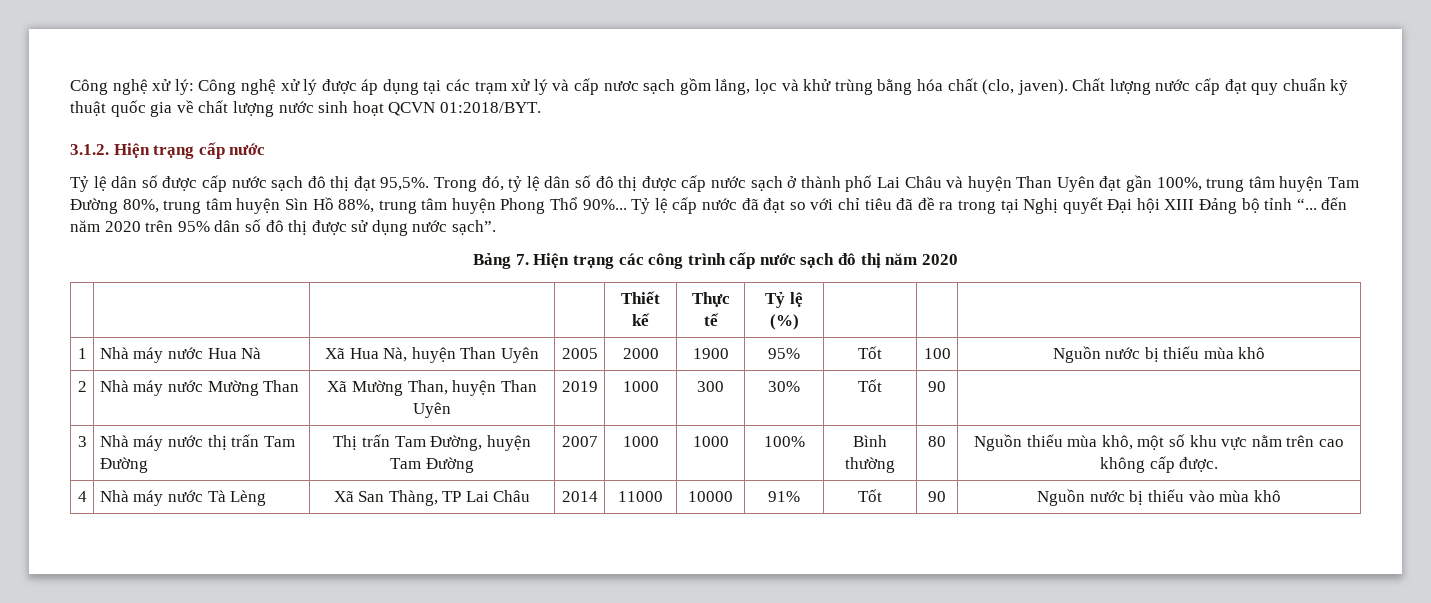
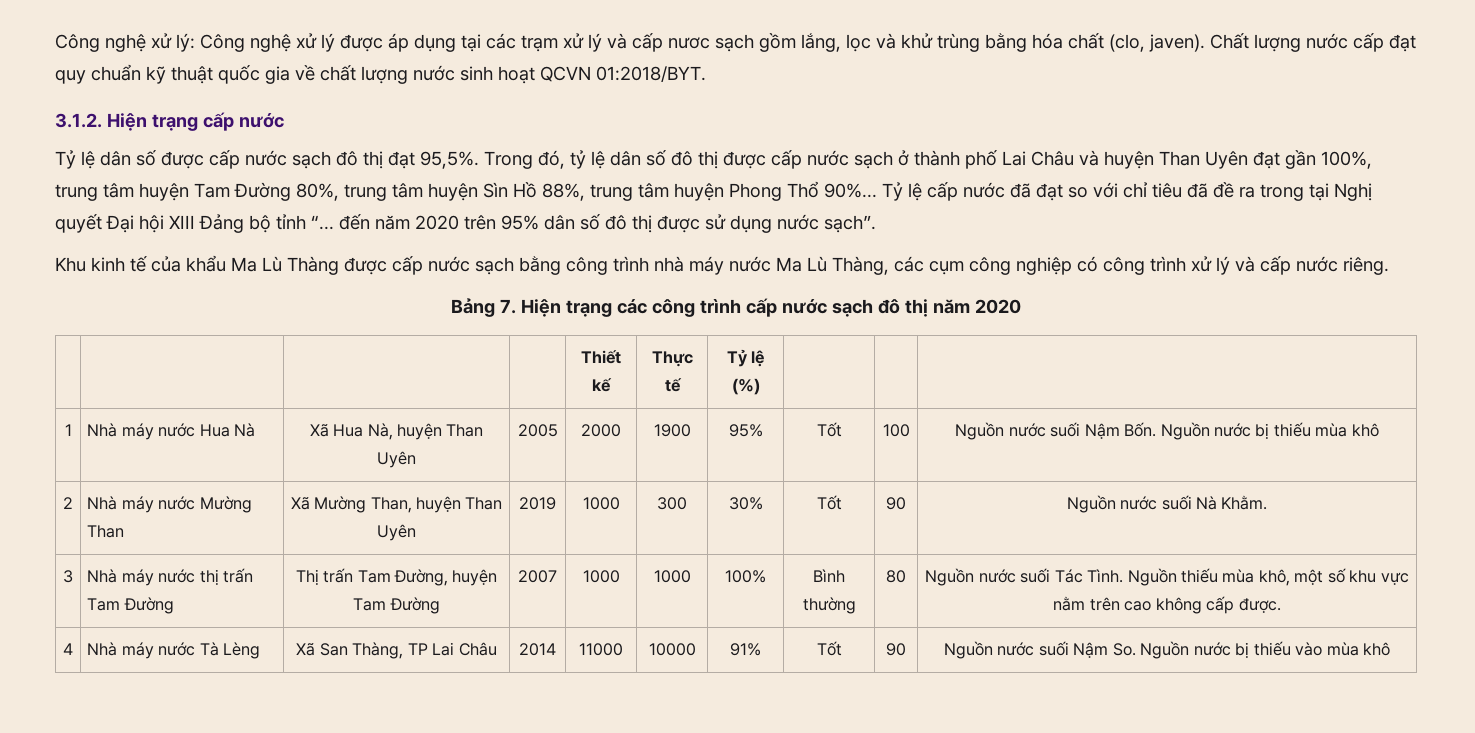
(497, 227) none -> [55,255,1389,275] // Khu kinh tế của khẩu Ma Lù Thàng được cấp nước sạch bằng công trình nhà máy nước Ma Lù Thàng, các cụm công nghiệp có công trình xử lý và cấp nước riêng.
(1141, 353) none -> [1050,422,1251,440] suối Nậm Bốn. Nguồn nước
(946, 386) none -> [1066,495,1268,513] Nguồn nước suối Nà Khằm.
(1023, 442) none -> [978,568,1177,586] nước suối Tác Tình. Nguồn
(1125, 496) none -> [1038,641,1231,659] suối Nậm So. Nguồn nước

